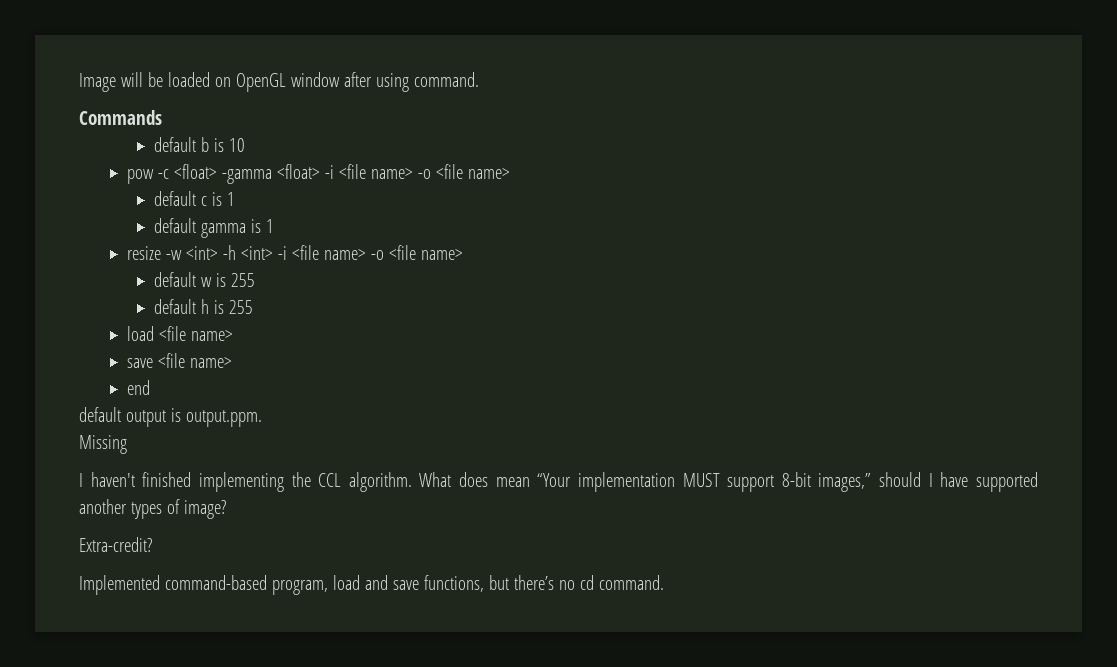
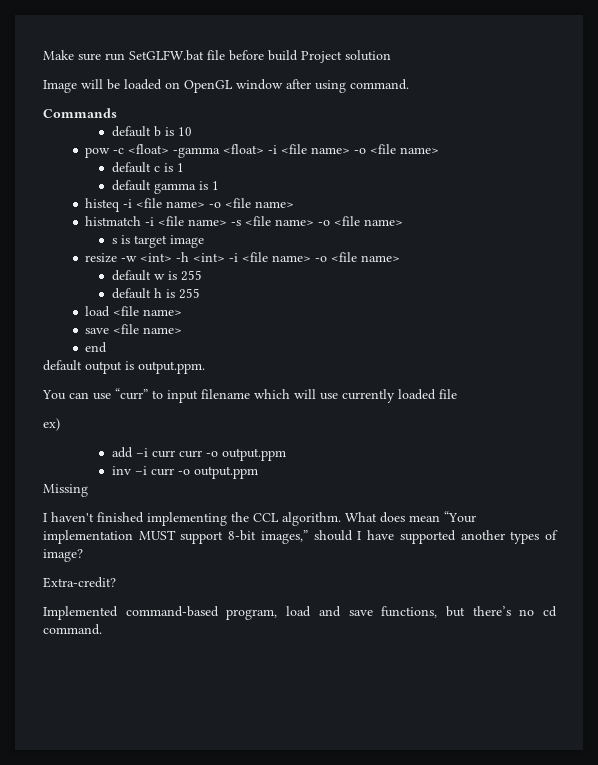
(79, 82) none -> [43,50,391,63] Make sure run SetGLFW.bat file before build Project solution //
(275, 226) none -> [85,198,295,212] [85,216,404,226] [111,235,204,248] // histeq -i <file name> -o <file name> // histmatch -i <file name> -s <file name> -o <file name> // s is target image
(262, 418) none -> [42,388,457,403] [43,418,60,431] [111,447,286,461] [111,466,258,479] // You can use “curr” to input filename which will use currently loaded file // ex) // add –i curr curr -o output.ppm // inv –i curr -o output.ppm

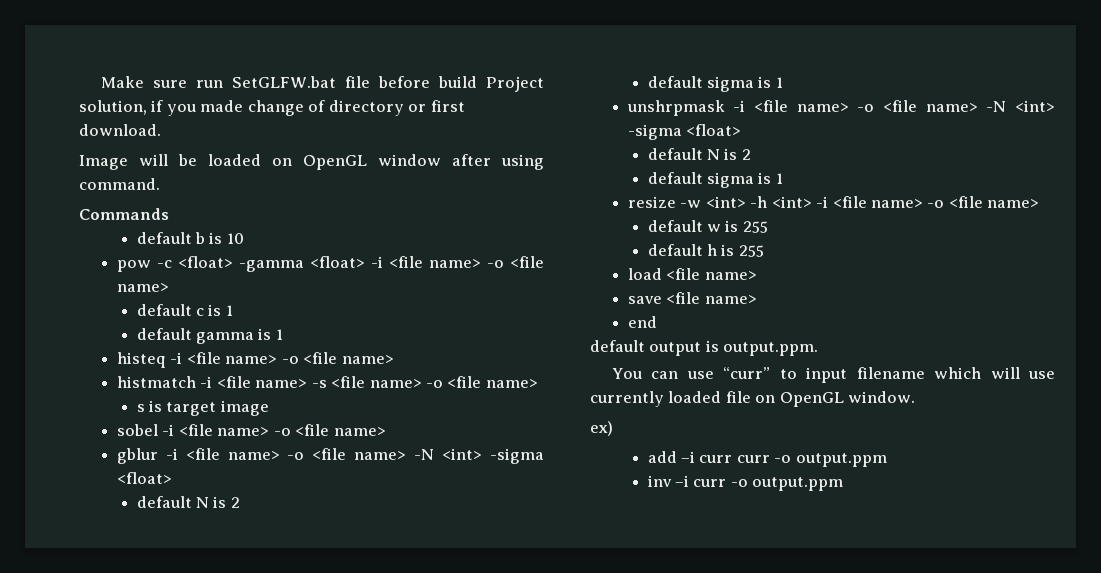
[345,50,391,61] solution -> [79,100,465,116] [79,124,161,136] solution, if you made change of directory or first download.
(204, 241) none -> [116,424,386,436] [116,448,544,464] [116,472,172,484] [136,496,240,508] [647,76,783,92] [626,100,1055,116] [627,124,742,140] [647,148,751,160] [647,172,783,188] // sobel -i <file name> -o <file name> // gblur -i <file name> -o <file name> -N <int> -sigma <float> // default N is 2 // default sigma is 1 // unshrpmask -i <file name> -o <file name> -N <int> -sigma <float> // default N is 2 // default sigma is 1
(457, 394) none -> [755,391,916,407] on OpenGL window.
[43,484,88,497] [43,511,476,526] [43,530,559,544] [43,549,83,562] [43,577,116,588] [43,606,557,620] [43,624,102,635] // Missing // I haven't finished implementing the CCL algorithm. What does mean “Your implementation MUST support 8-bit images,” should I have supported another types of image? // Extra-credit? // Implemented command-based program, load and save functions, but there’s no cd command. -> (844, 484) none

